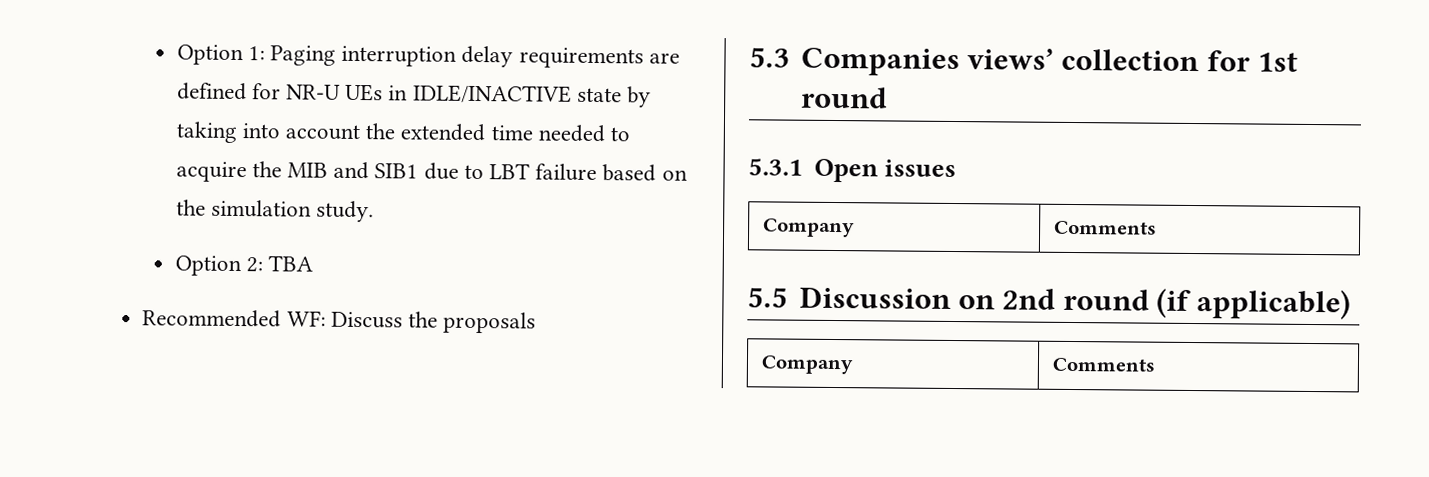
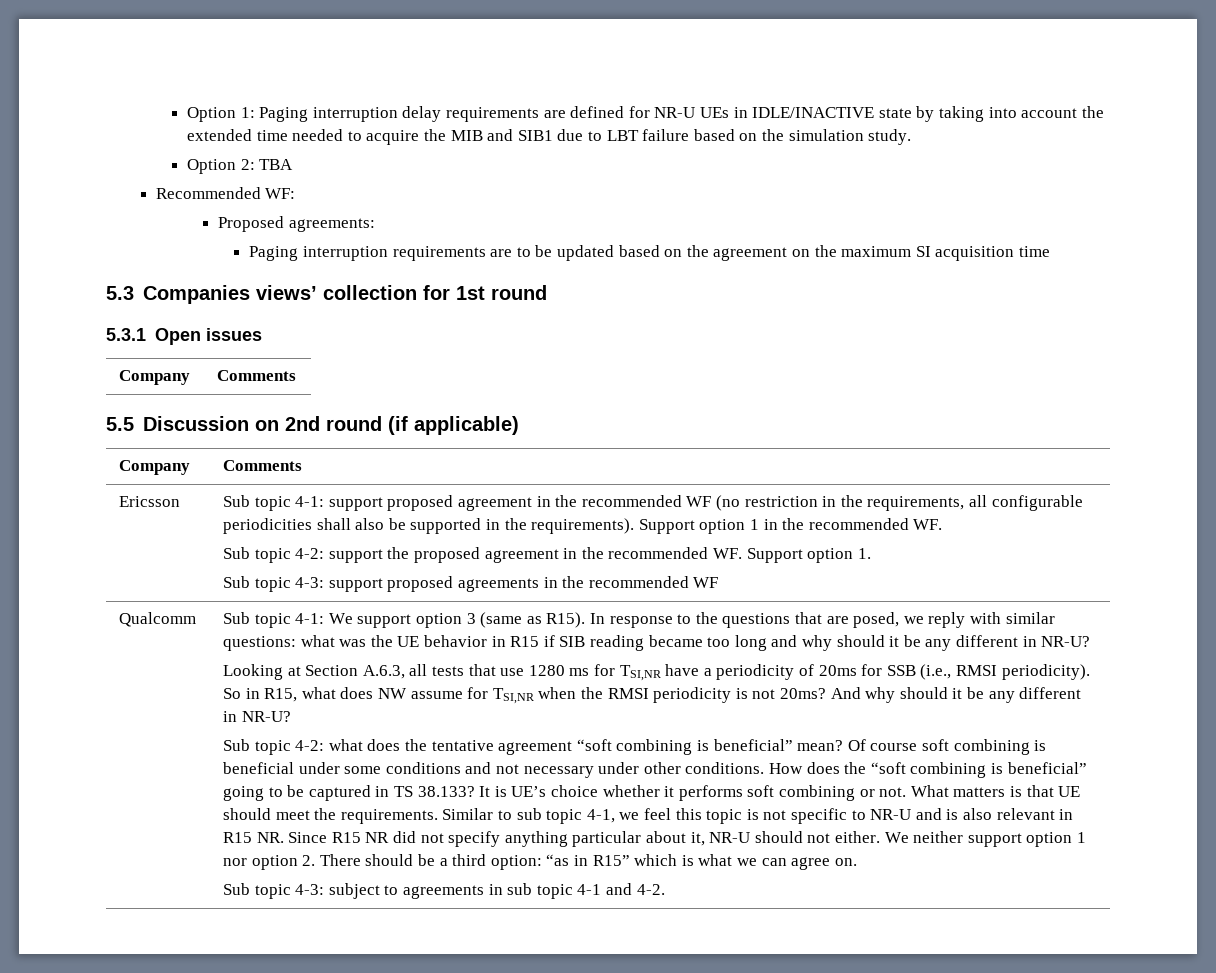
[330,311,537,334] Discuss the proposals -> [218,216,375,232] [249,245,1050,261] // Proposed agreements: // Paging interruption requirements are to be updated based on the agreement on the maximum SI acquisition time
(1157, 364) none -> [119,496,181,507] [223,495,1083,511] [223,518,943,534] [223,547,871,563] [223,576,719,592] [119,612,197,627] [223,612,1055,628] [223,635,1091,651] [223,664,1090,681] [223,687,1082,704] [223,711,291,722] [223,739,1047,755] [223,762,1087,778] [223,785,1081,801] [223,808,1074,824] [223,831,1086,847] [223,854,857,870] [223,883,665,899] // Ericsson | Sub topic 4-1: support proposed agreement in the recommended WF (no restriction in the requirements, all configurable periodicities shall also be supported in the requirements). Support option 1 in the recommended WF. // Sub topic 4-2: support the proposed agreement in the recommended WF. Support option 1. // Sub topic 4-3: support proposed agreements in the recommended WF // Qualcomm | Sub topic 4-1: We support option 3 (same as R15). In response to the questions that are posed, we reply with similar questions: what was the UE behavior in R15 if SIB reading became too long and why should it be any different in NR-U? // Looking at Section A.6.3, all tests that use 1280 ms for TSI,NR have a periodicity of 20ms for SSB (i.e., RMSI periodicity). So in R15, what does NW assume for TSI,NR when the RMSI periodicity is not 20ms? And why should it be any different in NR-U? // Sub topic 4-2: what does the tentative agreement “soft combining is beneficial” mean? Of course soft combining is beneficial under some conditions and not necessary under other conditions. How does the “soft combining is beneficial” going to be captured in TS 38.133? It is UE’s choice whether it performs soft combining or not. What matters is that UE should meet the requirements. Similar to sub topic 4-1, we feel this topic is not specific to NR-U and is also relevant in R15 NR. Since R15 NR did not specify anything particular about it, NR-U should not either. We neither support option 1 nor option 2. There should be a third option: “as in R15” which is what we can agree on. // Sub topic 4-3: subject to agreements in sub topic 4-1 and 4-2.

